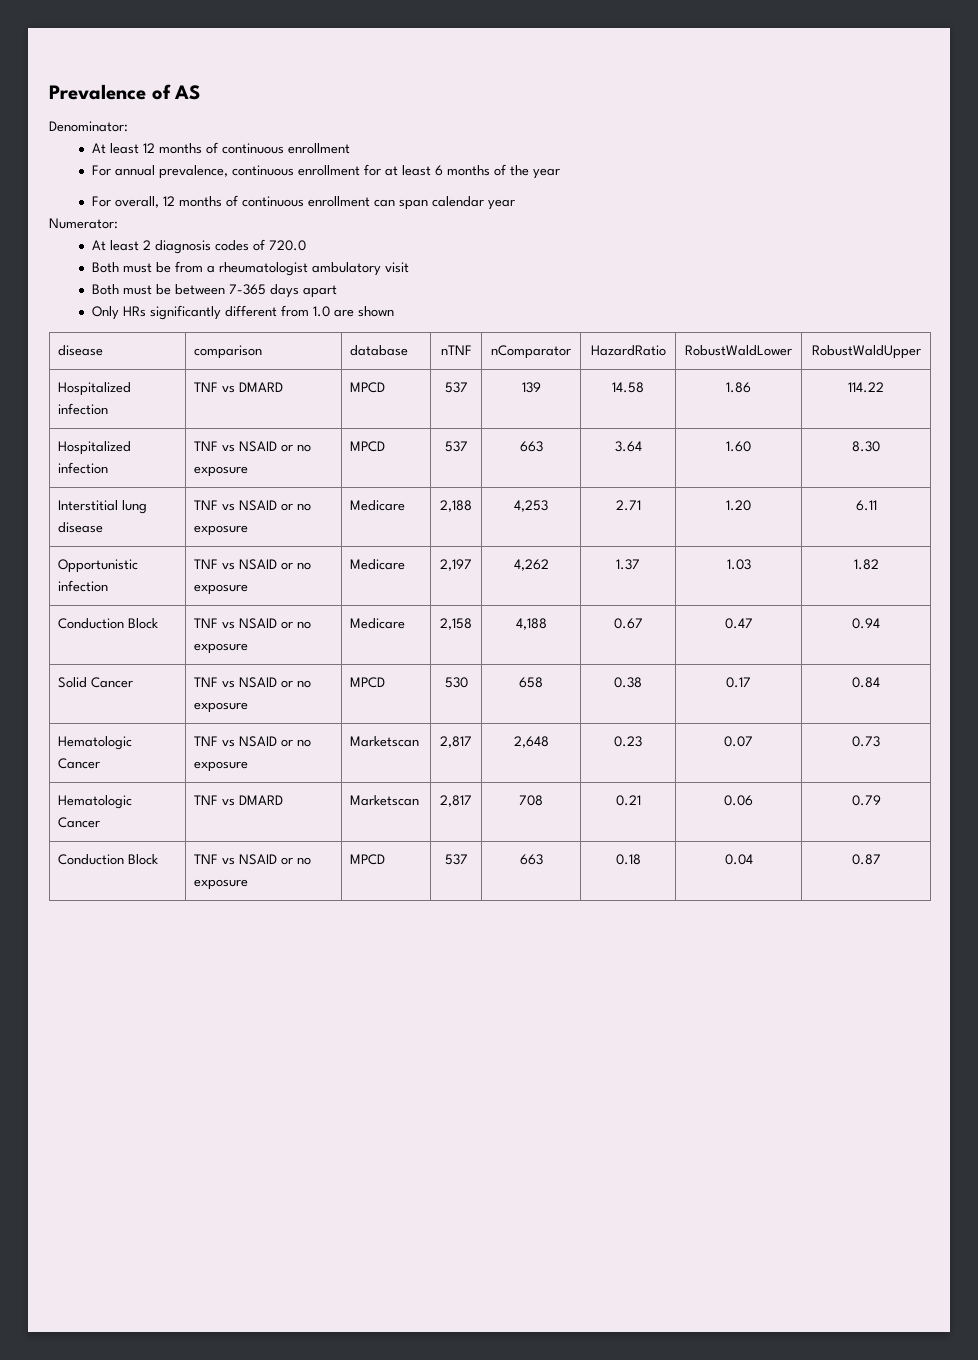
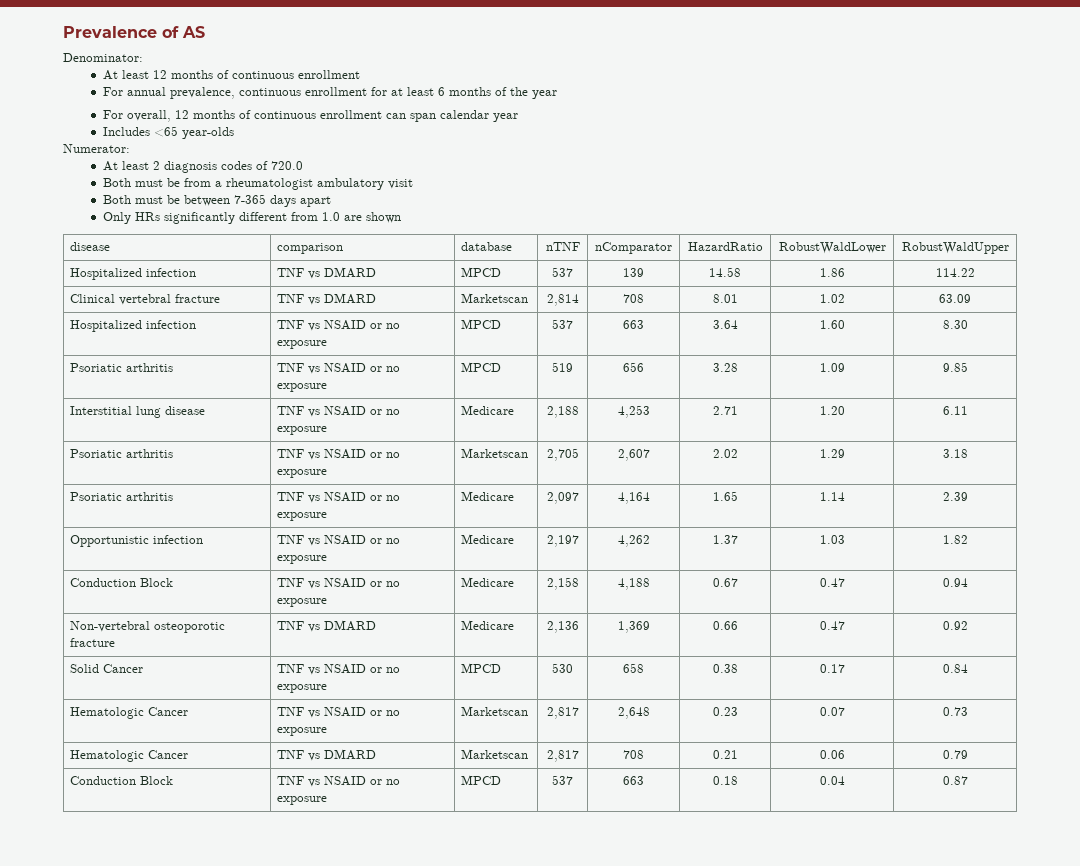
(516, 204) none -> [102,126,234,139] // Includes <65 year-olds
(884, 387) none -> [70,294,221,305] [277,293,377,305] [461,293,529,303] [546,294,579,306] [623,294,644,303] [712,294,738,303] [819,294,845,303] [939,294,971,303] // Clinical vertebral fracture | TNF vs DMARD | Marketscan | 2,814 | 708 | 8.01 | 1.02 | 63.09
(880, 446) none -> [70,363,174,372] [277,363,401,374] [277,383,328,392] [461,362,502,372] [552,362,573,372] [623,362,644,372] [712,363,738,372] [819,363,845,372] [942,362,968,372] // Psoriatic arthritis | TNF vs NSAID or no exposure | MPCD | 519 | 656 | 3.28 | 1.09 | 9.85
(877, 505) none -> [70,449,174,458] [277,449,401,460] [277,469,328,478] [461,448,529,458] [546,448,579,461] [617,449,650,461] [712,449,738,458] [819,449,845,458] [942,449,968,458] [70,492,174,501] [277,492,401,503] [277,512,328,521] [461,491,515,501] [546,492,579,504] [617,492,650,504] [712,491,738,501] [819,492,845,501] [942,492,968,501] // Psoriatic arthritis | TNF vs NSAID or no exposure | Marketscan | 2,705 | 2,607 | 2.02 | 1.29 | 3.18 // Psoriatic arthritis | TNF vs NSAID or no exposure | Medicare | 2,097 | 4,164 | 1.65 | 1.14 | 2.39
(880, 623) none -> [70,621,226,633] [70,638,116,647] [277,620,377,632] [461,620,515,630] [546,621,579,633] [617,621,650,633] [712,621,738,630] [819,621,845,630] [942,621,968,630] // Non-vertebral osteoporotic fracture | TNF vs DMARD | Medicare | 2,136 | 1,369 | 0.66 | 0.47 | 0.92

